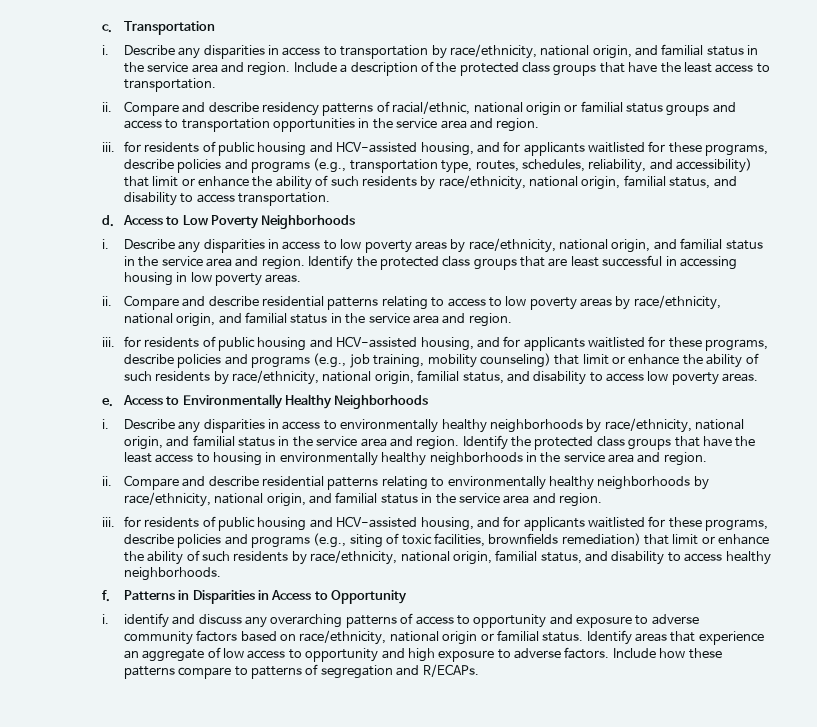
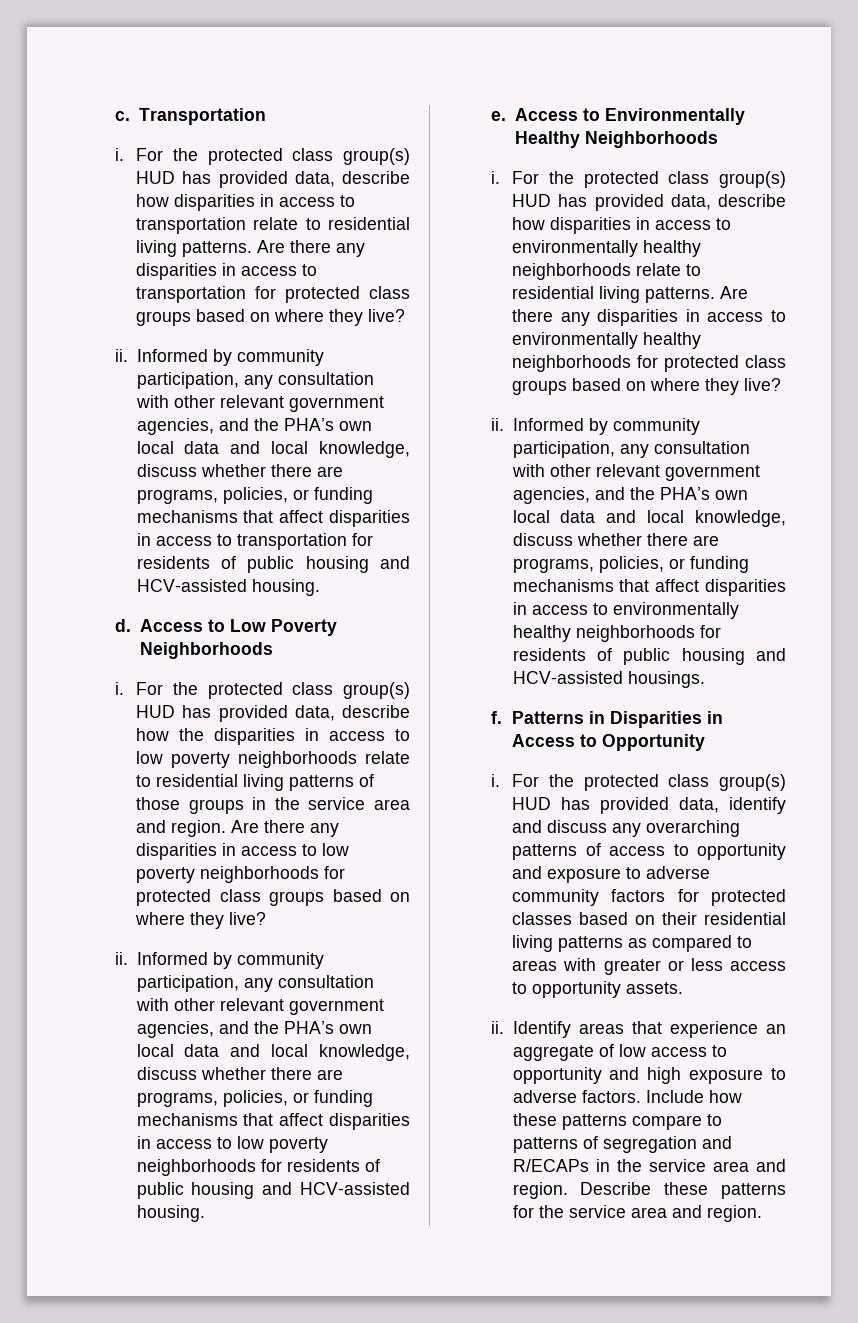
[123,45,175,56] Describe -> [136,148,410,165] [136,171,410,188] [136,194,356,211] [136,217,410,234] [136,240,332,257] For the protected class group(s) HUD has provided data, describe how disparities in access to transportation relate to residential living patterns. Are there
[431,44,759,59] [123,61,770,76] [123,78,216,92] [101,101,736,116] [123,118,540,132] [101,141,769,156] [123,158,753,173] [123,175,737,190] [123,192,331,206] by race/ethnicity, national origin, and familial status in the service area and region. Include a description of the protected class groups that have the least access to transportation. // ii. Compare and describe residency patterns of racial/ethnic, national origin or familial status groups and access to transportation opportunities in the service area and region. // iii. for residents of public housing and HCV-assisted housing, and for applicants waitlisted for these programs, describe policies and programs (e.g., transportation type, routes, schedules, reliability, and accessibility) that limit or enhance the ability of such residents by race/ethnicity, national origin, familial status, and disability to access transportation. -> [255,286,410,303] [136,309,406,326] [114,349,324,366] [136,372,374,389] [135,395,384,412] [136,418,372,435] [136,441,410,458] [136,464,343,477] [136,487,373,504] [136,510,410,527] [136,533,373,550] [136,556,410,573] [136,579,320,596] for protected class groups based on where they live? // ii. Informed by community participation, any consultation with other relevant government agencies, and the PHA’s own local data and local knowledge, discuss whether there are programs, policies, or funding mechanisms that affect disparities in access to transportation for residents of public housing and HCV-assisted housing.
[123,239,175,250] Describe -> [136,682,410,699] [136,705,410,722] [136,728,410,745] [136,751,410,768] [136,774,375,791] [136,797,410,814] [136,820,306,837] For the protected class group(s) HUD has provided data, describe how the disparities in access to low poverty neighborhoods relate to residential living patterns of those groups in the service area and region. Are there
[414,238,763,253] [123,255,737,270] [123,272,302,286] [101,295,721,310] [123,312,512,327] [101,336,769,351] [123,353,759,368] [123,370,759,385] areas by race/ethnicity, national origin, and familial status in the service area and region. Identify the protected class groups that are least successful in accessing housing in low poverty areas. // ii. Compare and describe residential patterns relating to access to low poverty areas by race/ethnicity, national origin, and familial status in the service area and region. // iii. for residents of public housing and HCV-assisted housing, and for applicants waitlisted for these programs, describe policies and programs (e.g., job training, mobility counseling) that limit or enhance the ability of such residents by race/ethnicity, national origin, familial status, and disability to access low poverty areas. -> [200,866,346,883] [136,889,410,906] [135,912,267,929] [114,952,324,969] [136,975,374,992] [135,998,384,1015] [136,1021,372,1038] [136,1044,410,1061] [136,1067,343,1080] [136,1090,373,1107] [136,1113,410,1130] [136,1136,328,1153] [136,1159,380,1176] [136,1182,410,1199] [136,1205,205,1222] neighborhoods for protected class groups based on where they live? // ii. Informed by community participation, any consultation with other relevant government agencies, and the PHA’s own local data and local knowledge, discuss whether there are programs, policies, or funding mechanisms that affect disparities in access to low poverty neighborhoods for residents of public housing and HCV-assisted housing.
[123,419,175,430] Describe -> [512,171,786,188] [512,194,786,211] [512,217,732,234] [512,240,702,257] [512,263,702,280] [512,286,749,303] [512,309,554,322] For the protected class group(s) HUD has provided data, describe how disparities in access to environmentally healthy neighborhoods relate to residential living patterns. Are there
[586,418,745,433] [123,435,756,450] [123,452,707,466] [101,475,709,490] [123,492,603,507] [101,516,769,531] [123,533,770,548] [123,550,771,565] [123,567,221,581] by race/ethnicity, national origin, and familial status in the service area and region. Identify the protected class groups that have the least access to housing in environmentally healthy neighborhoods in the service area and region. // ii. Compare and describe residential patterns relating to environmentally healthy neighborhoods by race/ethnicity, national origin, and familial status in the service area and region. // iii. for residents of public housing and HCV-assisted housing, and for applicants waitlisted for these programs, describe policies and programs (e.g., siting of toxic facilities, brownfields remediation) that limit or enhance the ability of such residents by race/ethnicity, national origin, familial status, and disability to access healthy neighborhoods. -> [637,355,786,372] [512,378,782,395] [490,418,700,435] [512,441,750,458] [511,464,760,481] [512,487,748,504] [512,510,786,527] [512,533,719,546] [512,556,749,573] [512,579,786,596] [512,602,739,619] [512,625,721,642] [512,648,786,665] [512,671,705,688] for protected class groups based on where they live? // ii. Informed by community participation, any consultation with other relevant government agencies, and the PHA’s own local data and local knowledge, discuss whether there are programs, policies, or funding mechanisms that affect disparities in access to environmentally healthy neighborhoods for residents of public housing and HCV-assisted housings.
(109, 619) none -> [512,774,786,791] [512,797,720,814] For the protected class group(s) HUD has provided data,
[240,630,584,645] based on race/ethnicity, national origin or familial status. -> [677,889,786,906] [512,912,786,925] [512,935,753,952] [512,958,786,975] [512,981,684,998] [490,1021,504,1034] for protected classes based on their residential living patterns as compared to areas with greater or less access to opportunity assets. // ii.
[422,664,479,677] R/ECAPs. -> [512,1159,786,1172] [512,1182,786,1199] [512,1205,762,1222] R/ECAPs in the service area and region. Describe these patterns for the service area and region.

